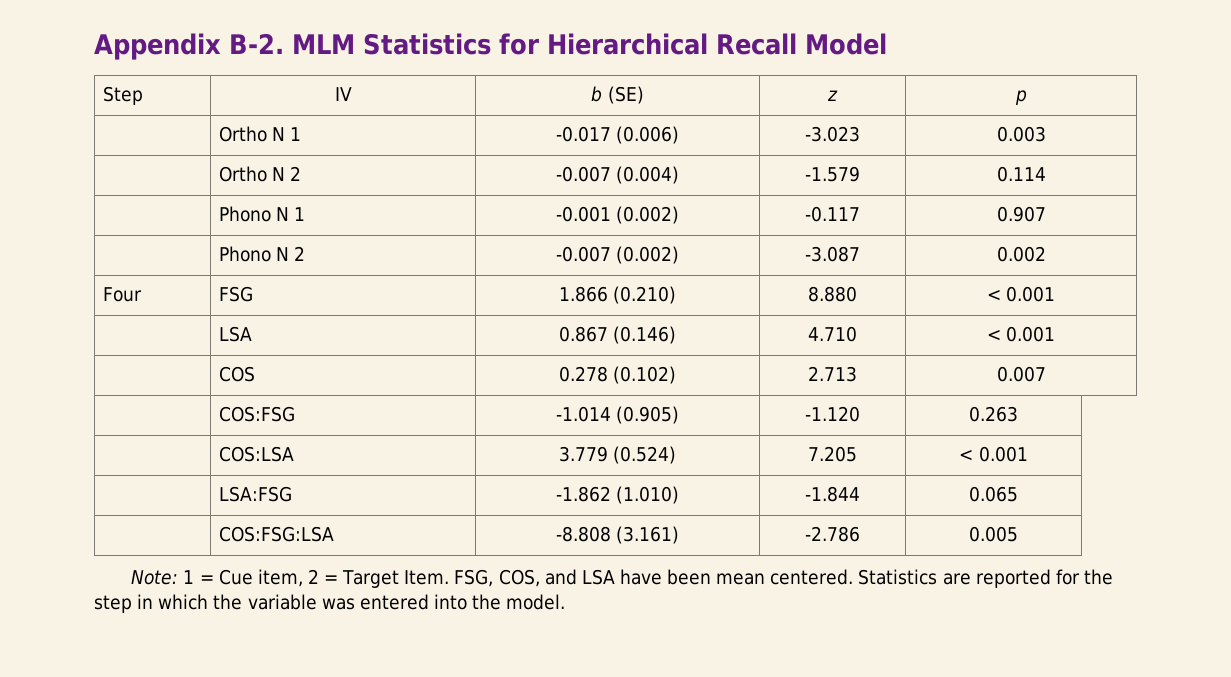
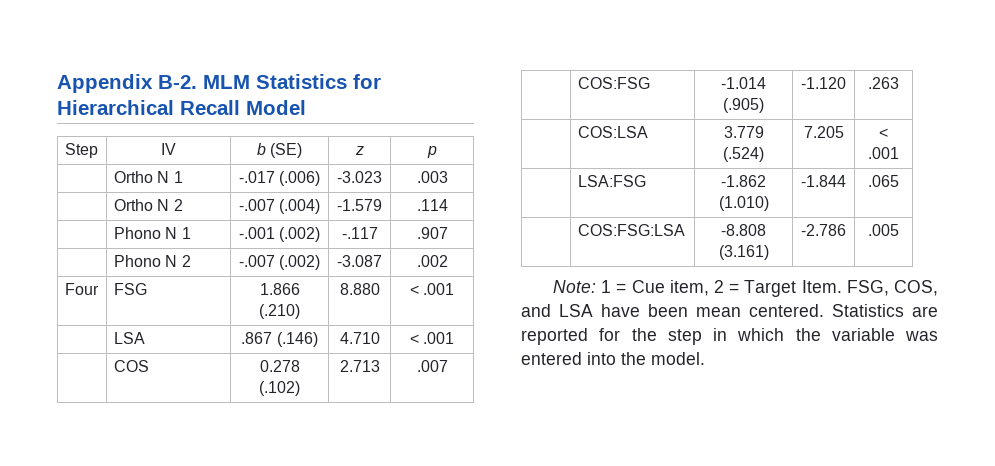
[555,126,680,144] -0.017 (0.006) -> [238,171,321,186] -.017 (.006)
[996,126,1046,142] 0.003 -> [416,171,448,183] .003
[555,166,680,184] -0.007 (0.004) -> [238,199,321,214] -.007 (.004)
[996,166,1046,182] 0.114 -> [416,199,448,211] .114
[555,206,680,224] [805,206,860,222] [996,206,1046,222] -0.001 (0.002) | -0.117 | 0.907 -> [238,227,321,242] [341,227,378,239] [416,227,448,239] -.001 (.002) | -.117 | .907
[555,246,680,264] -0.007 (0.002) -> [238,255,321,270] -.007 (.002)
[996,246,1046,262] 0.002 -> [416,255,448,267] .002
[613,286,677,304] (0.210) -> [259,304,300,319] (.210)
[1006,286,1056,302] 0.001 -> [423,283,455,295] .001
[558,326,677,344] 0.867 (0.146) -> [241,332,318,347] .867 (.146)
[1006,326,1056,342] 0.001 -> [423,332,455,344] .001
[613,366,677,384] (0.102) -> [259,381,300,396] (.102)
[996,366,1046,382] 0.007 -> [416,360,448,372] .007
[616,406,680,424] (0.905) -> [723,98,764,113] (.905)
[969,406,1018,422] 0.263 -> [868,77,899,89] .263
[613,446,677,464] (0.524) -> [723,147,764,162] (.524)
[978,446,1028,462] 0.001 -> [868,147,899,159] .001
[969,486,1018,502] 0.065 -> [868,175,899,187] .065
[969,526,1018,542] 0.005 -> [868,224,899,236] .005

